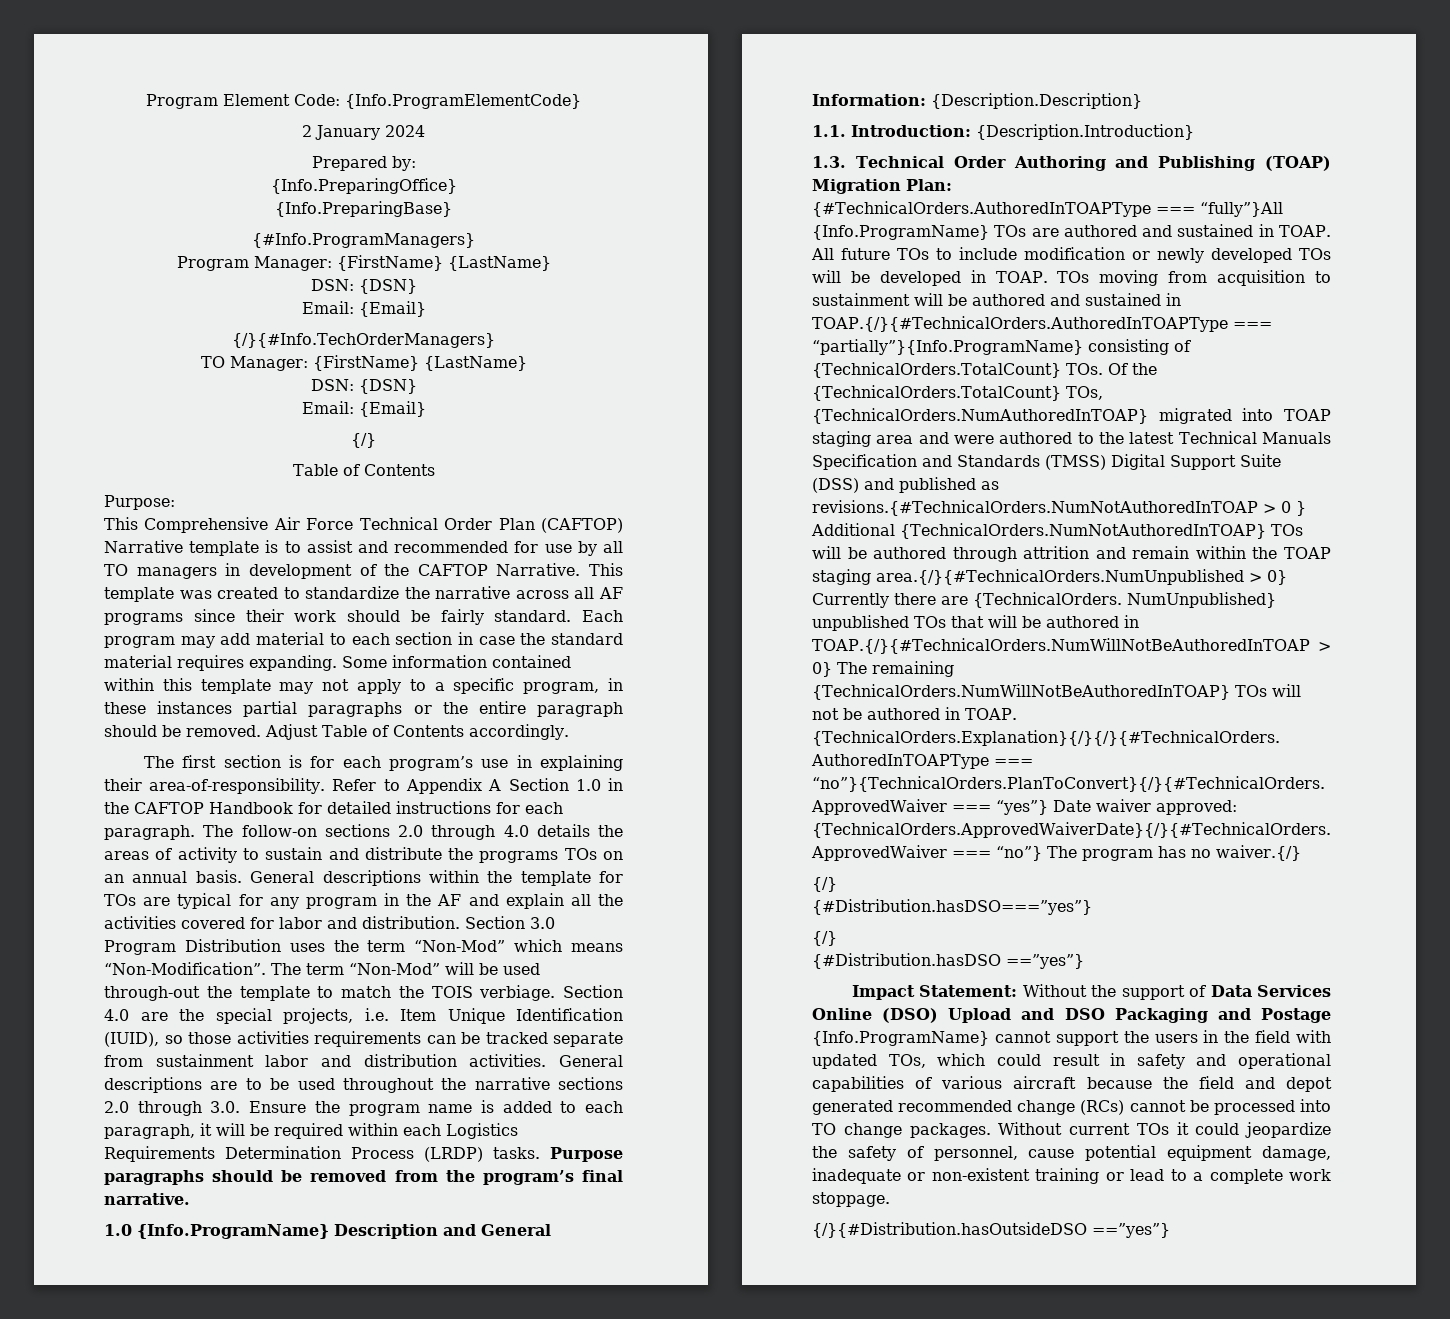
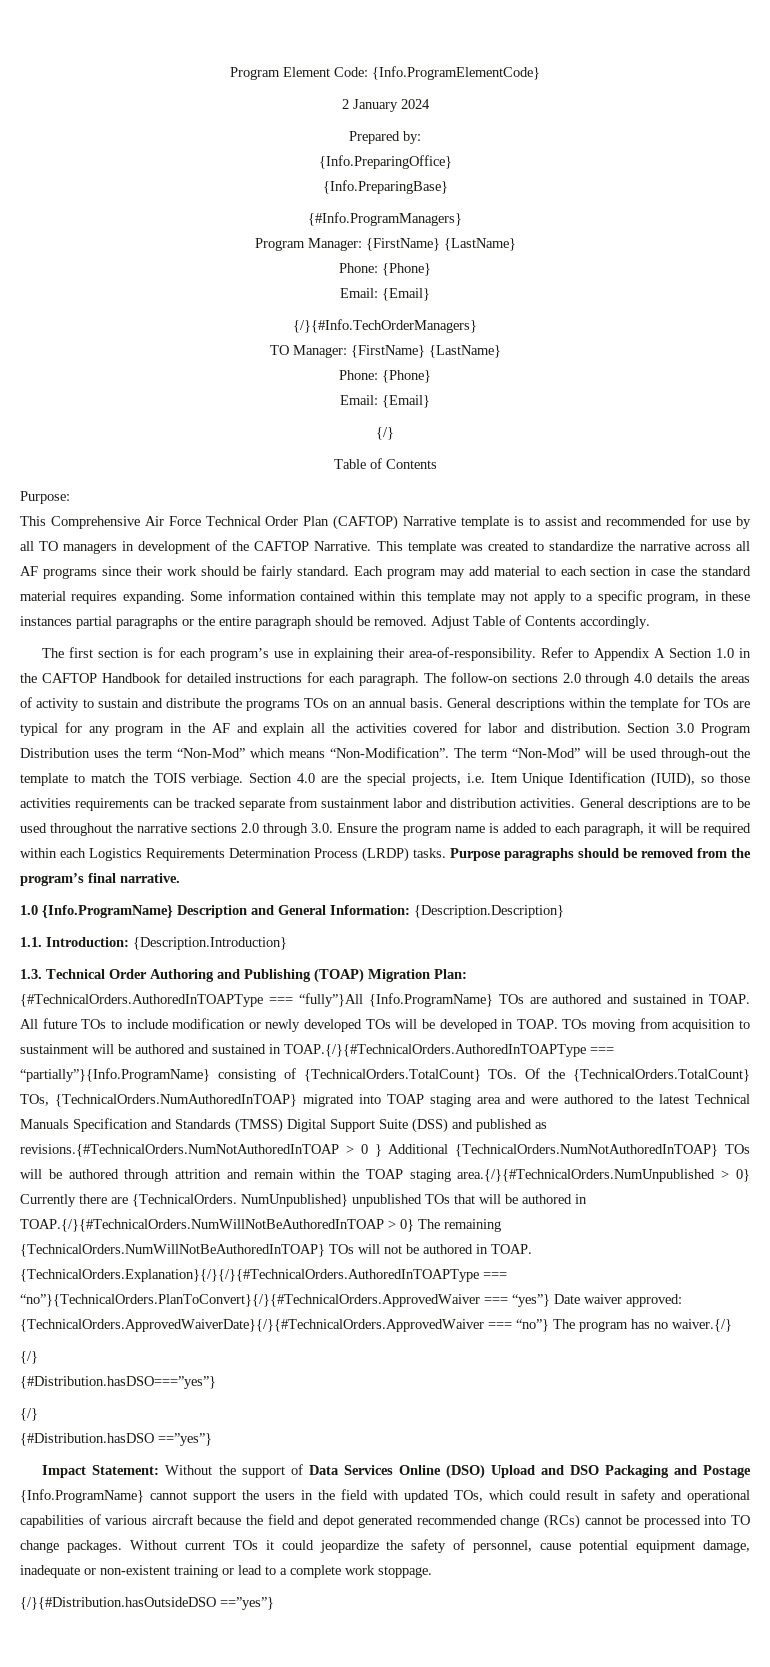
[310,279,417,294] DSN: {DSN} -> [339,263,431,276] Phone: {Phone}
[310,379,417,394] DSN: {DSN} -> [339,370,431,383] Phone: {Phone}

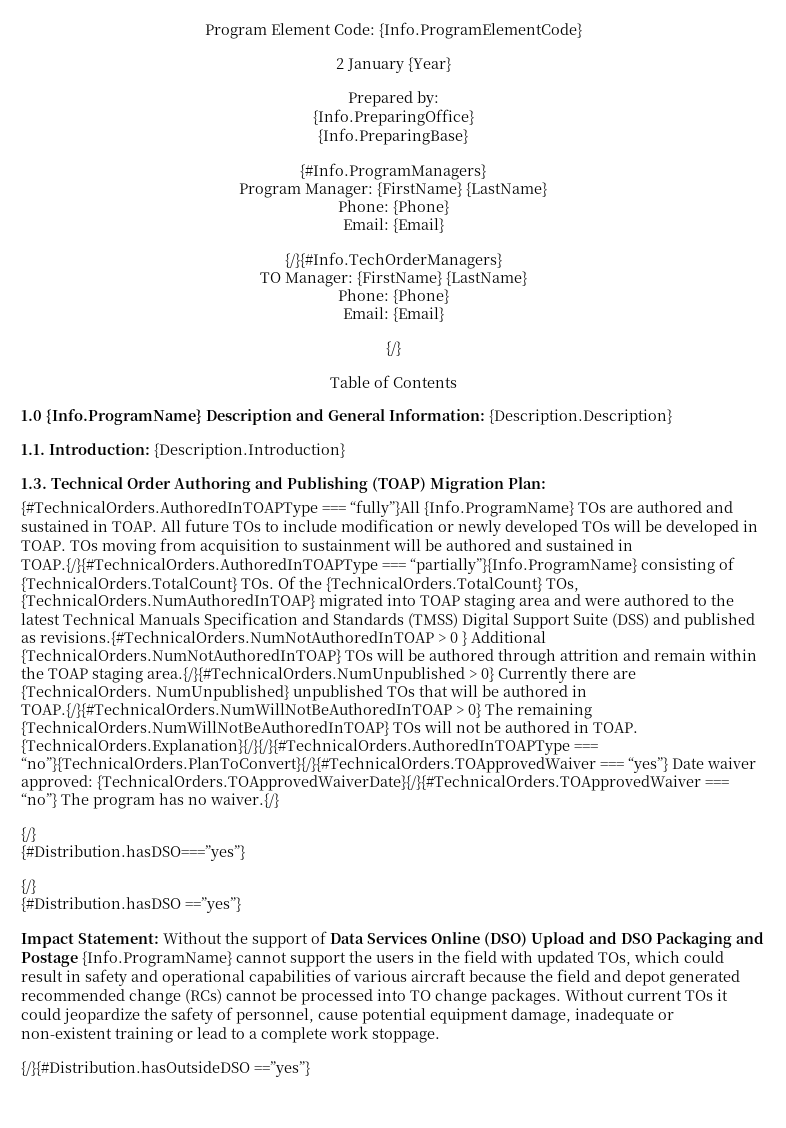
[400,99,430,109] 2024 -> [407,57,451,72] {Year}
[20,491,70,504] [20,515,751,530] [20,540,750,554] [20,565,751,579] [20,590,750,604] [20,615,650,629] [42,647,752,661] [20,672,750,686] [20,697,750,711] [20,722,751,736] [20,747,750,761] [20,772,751,787] [20,797,750,811] [20,823,751,836] [20,847,751,862] [20,873,180,886] // Purpose: // This Comprehensive Air Force Technical Order Plan (CAFTOP) Narrative template is to assist and recommended for use by all TO managers in development of the CAFTOP Narrative. This template was created to standardize the narrative across all AF programs since their work should be fairly standard. Each program may add material to each section in case the standard material requires expanding. Some information contained within this template may not apply to a specific program, in these instances partial paragraphs or the entire paragraph should be removed. Adjust Table of Contents accordingly. // The first section is for each program’s use in explaining their area-of-responsibility. Refer to Appendix A Section 1.0 in the CAFTOP Handbook for detailed instructions for each paragraph. The follow-on sections 2.0 through 4.0 details the areas of activity to sustain and distribute the programs TOs on an annual basis. General descriptions within the template for TOs are typical for any program in the AF and explain all the activities covered for labor and distribution. Section 3.0 Program Distribution uses the term “Non-Mod” which means “Non-Modification”. The term “Non-Mod” will be used through-out the template to match the TOIS verbiage. Section 4.0 are the special projects, i.e. Item Unique Identification (IUID), so those activities requirements can be tracked separate from sustainment labor and distribution activities. General descriptions are to be used throughout the narrative sections 2.0 through 3.0. Ensure the program name is added to each paragraph, it will be required within each Logistics Requirements Determination Process (LRDP) tasks. Purpose paragraphs should be removed from the program’s final narrative. -> (457, 382) none
[20,1294,480,1307] “no”}{TechnicalOrders.PlanToConvert}{/}{#TechnicalOrders.ApprovedWaiver -> [21,757,596,773] “no”}{TechnicalOrders.PlanToConvert}{/}{#TechnicalOrders.TOApprovedWaiver
[20,1319,484,1332] {TechnicalOrders.ApprovedWaiverDate}{/}{#TechnicalOrders.ApprovedWaiver -> [97,775,701,791] {TechnicalOrders.TOApprovedWaiverDate}{/}{#TechnicalOrders.TOApprovedWaiver

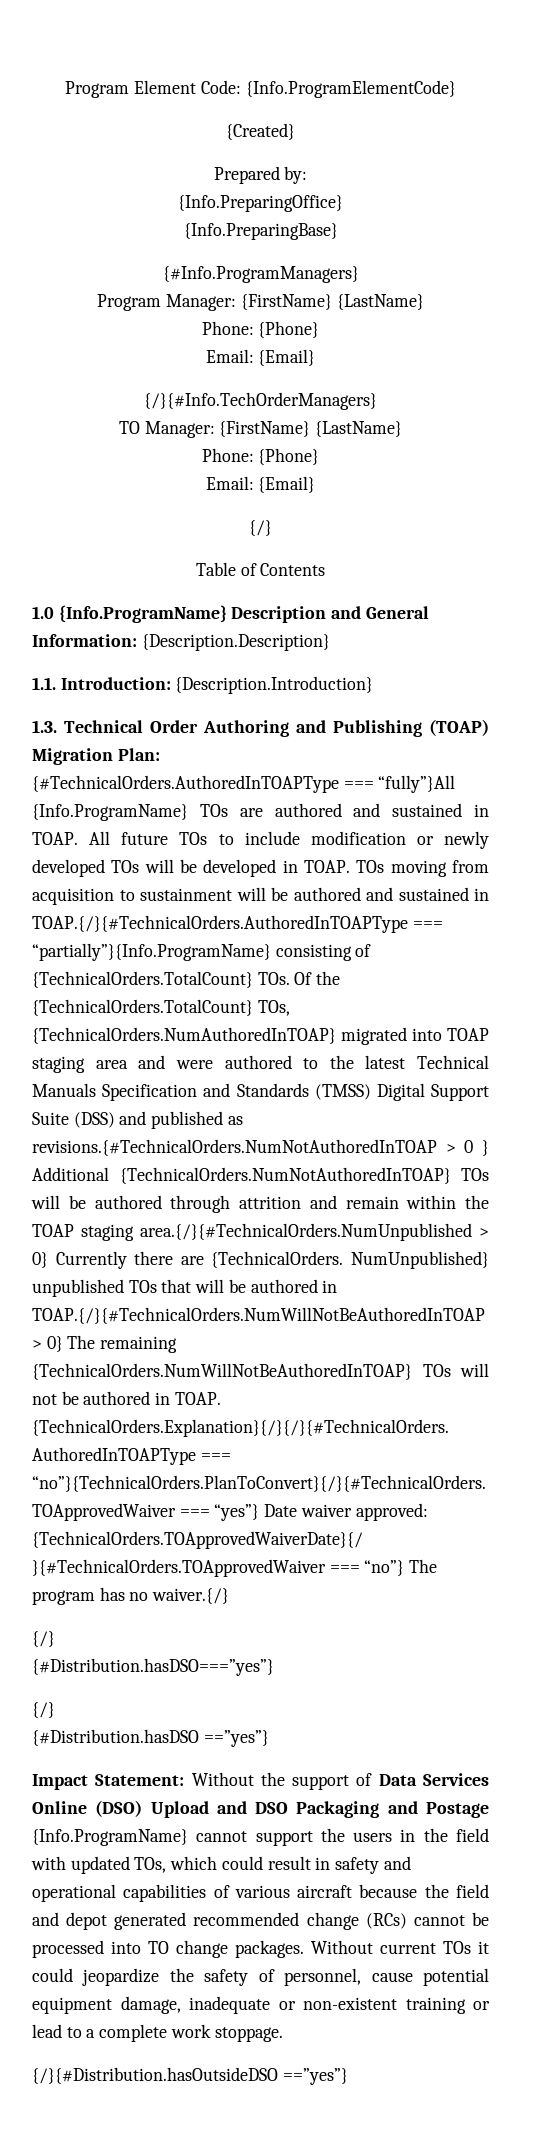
[335,57,451,73] 2 January {Year} -> [226,123,295,140] {Created}

